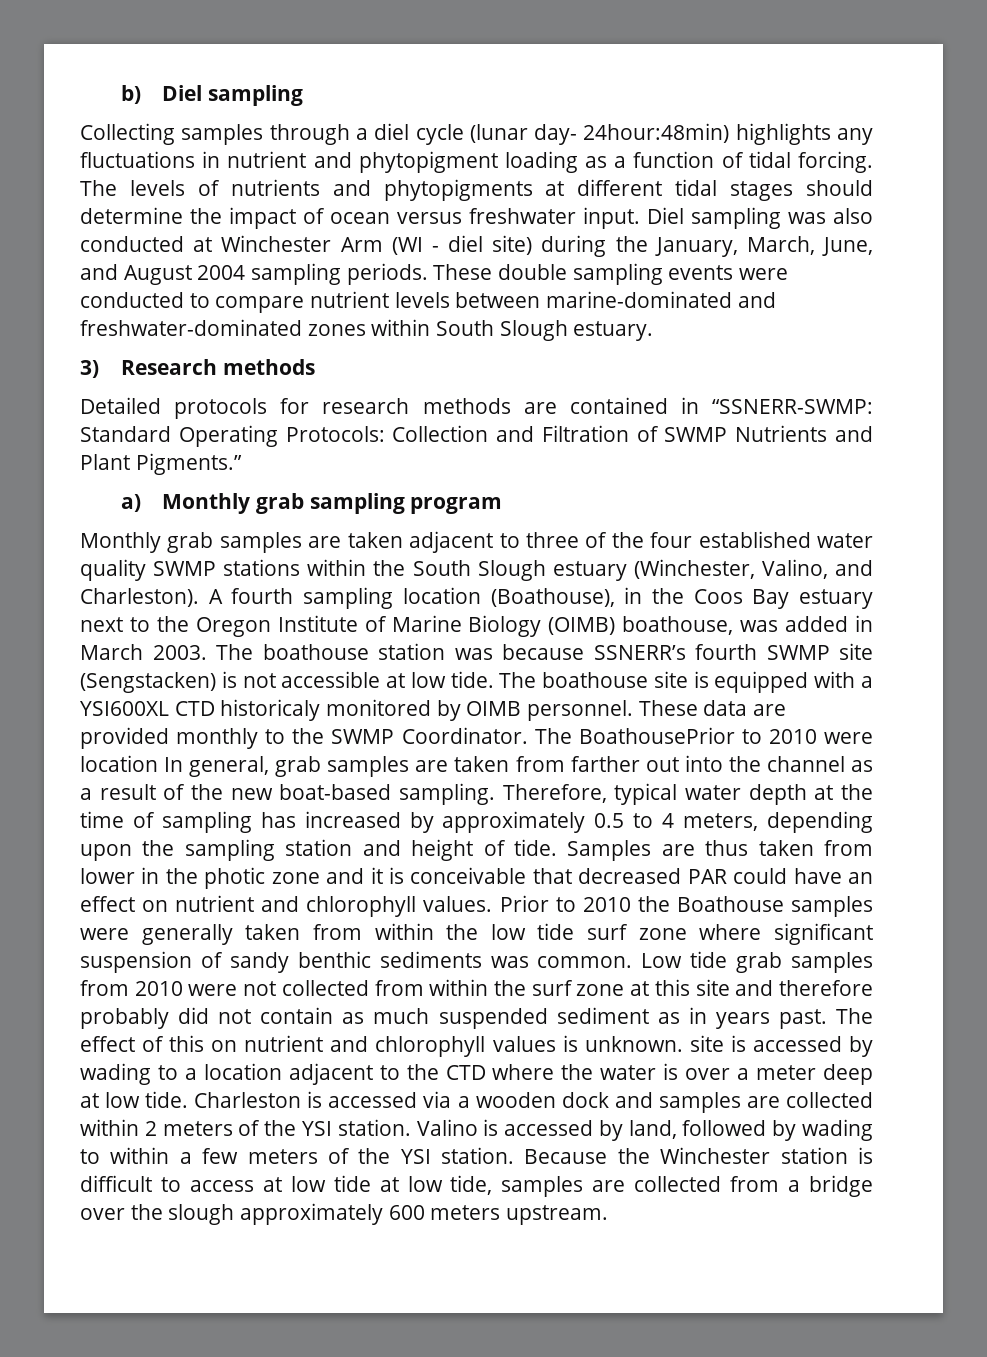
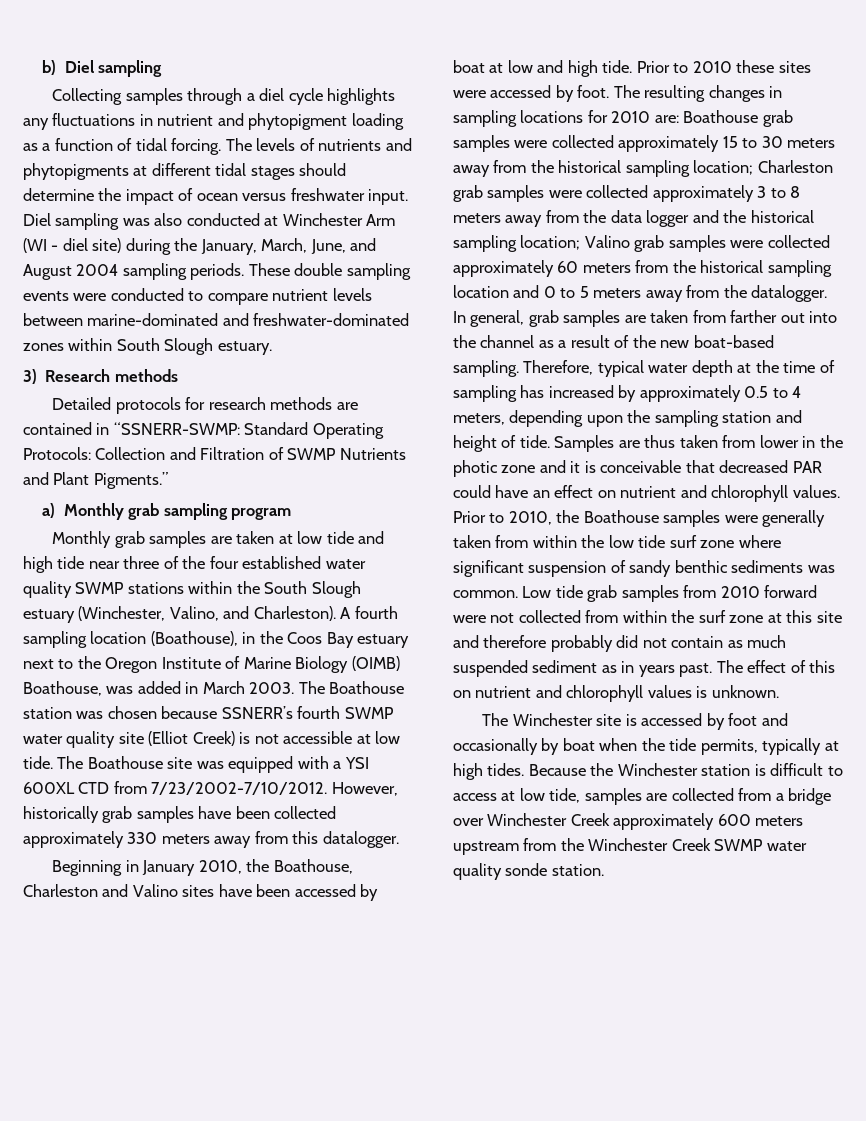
[469,123,730,145] (lunar day- 24hour:48min) -> (323, 96) none
[409,531,520,553] adjacent to -> [278,531,385,544] [23,556,120,573] at low tide and high tide near
[622,616,734,635] boathouse, -> [23,681,102,696] Boathouse,
[262,644,369,660] boathouse -> [329,681,405,694] Boathouse
(493, 654) none -> [107,706,157,719] chosen
[839,643,873,660] [80,672,216,693] site (Sengstacken) -> [23,731,235,748] water quality site (Elliot Creek)
[542,671,873,693] [80,699,787,721] [80,727,874,749] [80,755,158,772] boathouse site is equipped with a YSI600XL CTD historicaly monitored by OIMB personnel. These data are provided monthly to the SWMP Coordinator. The BoathousePrior to 2010 were location -> [87,756,369,773] [23,781,398,796] [23,806,337,823] [23,831,399,848] [52,859,353,876] [23,884,379,901] [453,60,811,77] [453,85,783,102] [453,110,793,127] [453,135,836,152] [453,160,833,177] [453,185,801,202] [453,210,814,227] [453,235,830,252] [453,260,832,277] [453,285,828,302] Boathouse site was equipped with a YSI 600XL CTD from 7/23/2002-7/10/2012. However, historically grab samples have been collected approximately 330 meters away from this datalogger. // Beginning in January 2010, the Boathouse, Charleston and Valino sites have been accessed by boat at low and high tide. Prior to 2010 these sites were accessed by foot. The resulting changes in sampling locations for 2010 are: Boathouse grab samples were collected approximately 15 to 30 meters away from the historical sampling location; Charleston grab samples were collected approximately 3 to 8 meters away from the data logger and the historical sampling location; Valino grab samples were collected approximately 60 meters from the historical sampling location and 0 to 5 meters away from the datalogger.
[582,897,631,912] 2010 -> [508,511,552,525] 2010,
(183, 988) none -> [764,585,818,598] forward
(683, 1044) none -> [482,713,593,726] // The Winchester
[80,1063,873,1085] [80,1091,874,1113] [80,1119,874,1141] [80,1147,515,1164] wading to a location adjacent to the CTD where the water is over a meter deep at low tide. Charleston is accessed via a wooden dock and samples are collected within 2 meters of the YSI station. Valino is accessed by land, followed by wading to within a few meters of the YSI station. -> [728,713,788,726] [453,738,839,755] [453,763,525,780] foot and occasionally by boat when the tide permits, typically at high tides.
[333,1175,443,1192] tide at low -> (545, 794) none
[130,1204,235,1225] the slough -> [487,813,610,826] Winchester Creek
[506,1205,609,1225] upstream. -> [453,838,807,855] [453,863,604,880] upstream from the Winchester Creek SWMP water quality sonde station.

